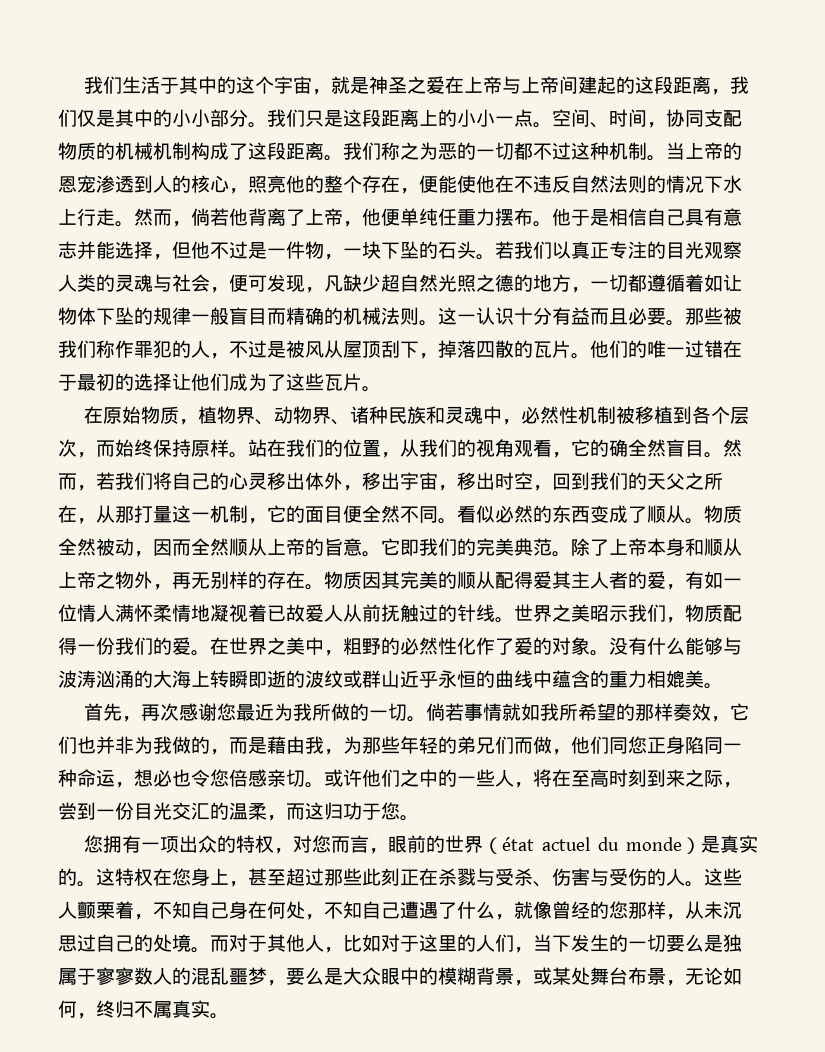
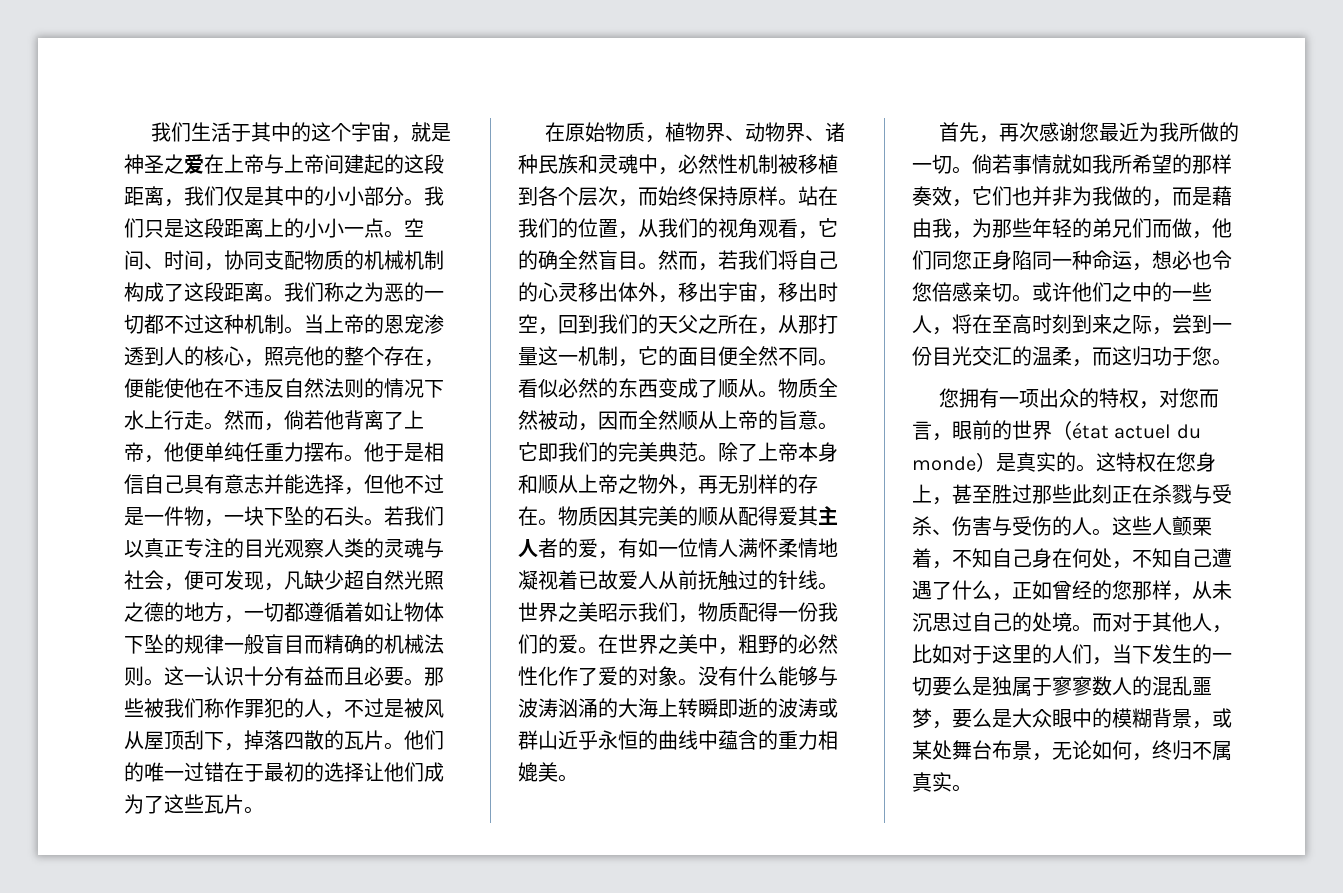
[324,670,343,688] 纹 -> [798,698,818,718] 涛
[286,868,305,886] 超 -> [992,484,1012,504] 胜
[514,901,552,919] 就像 -> [1012,580,1052,600] 正如

